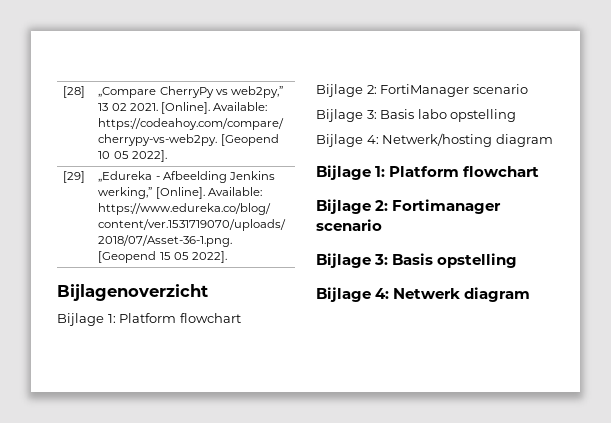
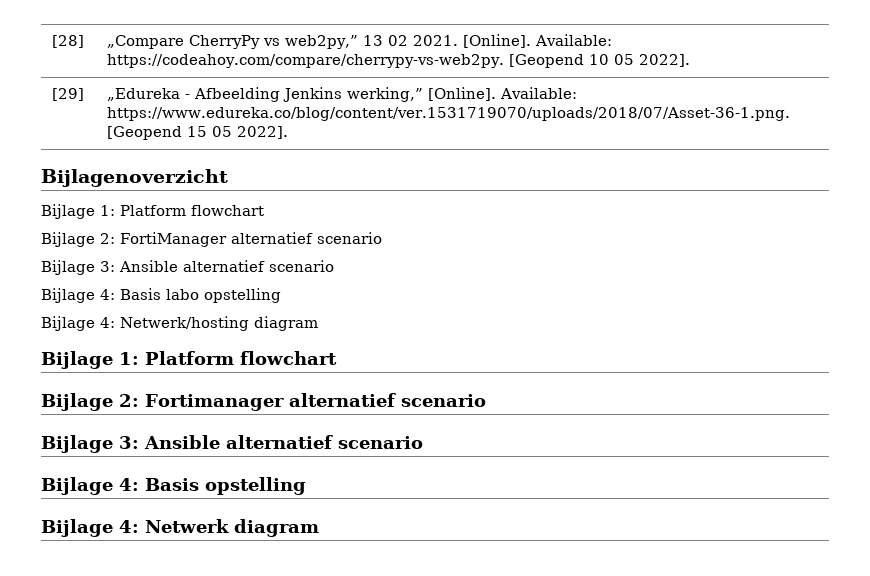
[472,84,528,94] [316,109,377,122] scenario // Bijlage 3: -> [231,232,382,244] [41,260,334,275] [41,288,115,303] alternatief scenario // Bijlage 3: Ansible alternatief scenario // Bijlage 4:
[316,219,382,231] [316,253,389,268] scenario // Bijlage 3: -> [288,393,486,407] [41,435,423,453] [41,477,139,495] alternatief scenario // Bijlage 3: Ansible alternatief scenario // Bijlage 4:

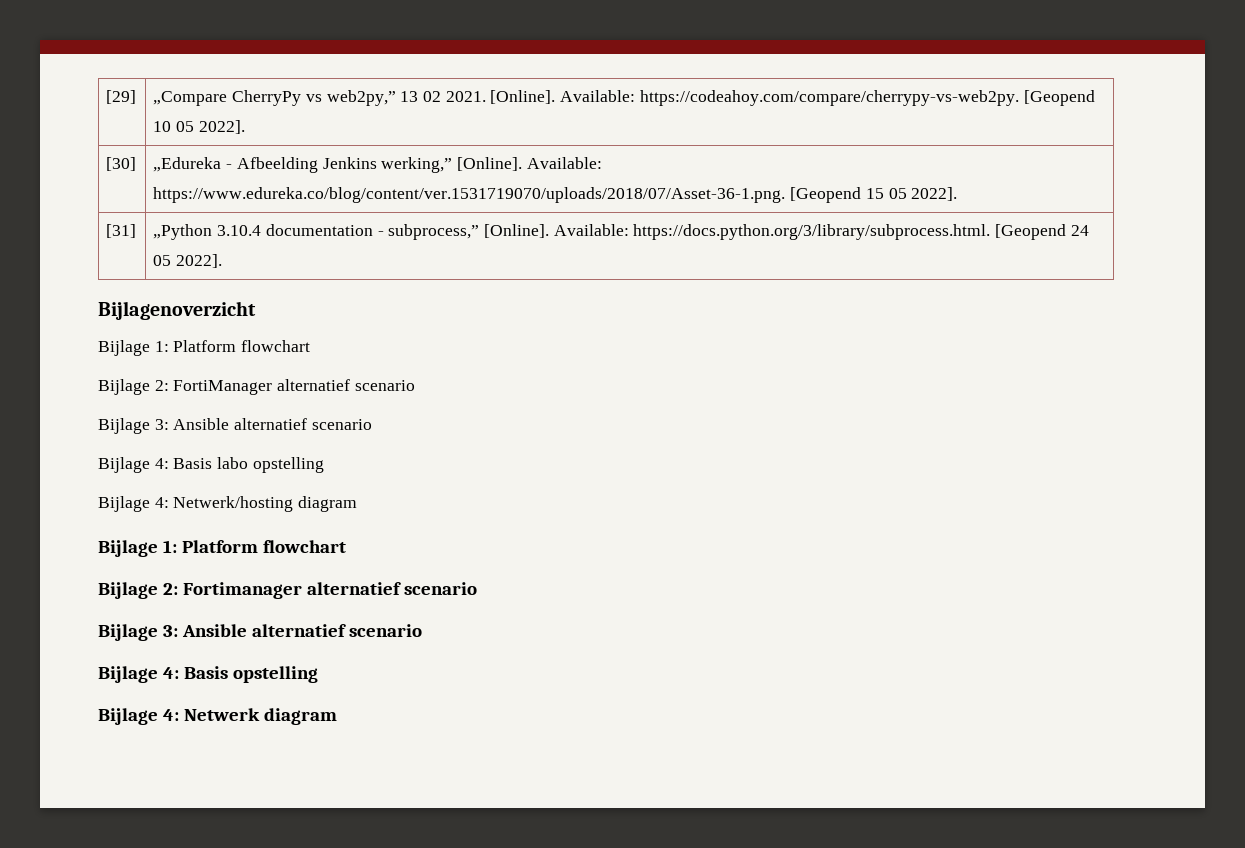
[52,35,85,48] [28] -> [106,90,137,104] [29]
[52,88,85,101] [29] -> [106,157,137,171] [30]
(289, 132) none -> [106,224,137,238] [153,224,1089,240] [153,254,223,268] // [31] | „Python 3.10.4 documentation - subprocess,” [Online]. Available: https://docs.python.org/3/library/subprocess.html. [Geopend 24 05 2022].

